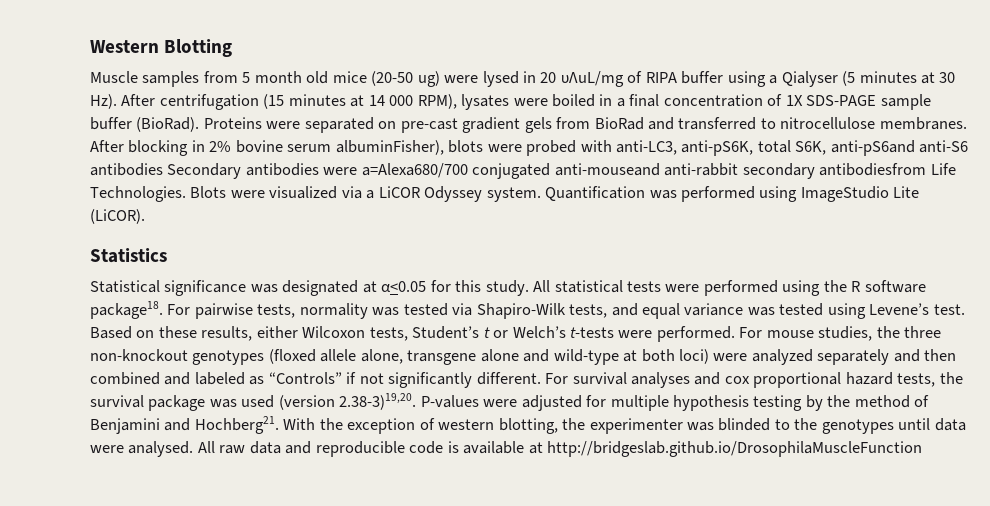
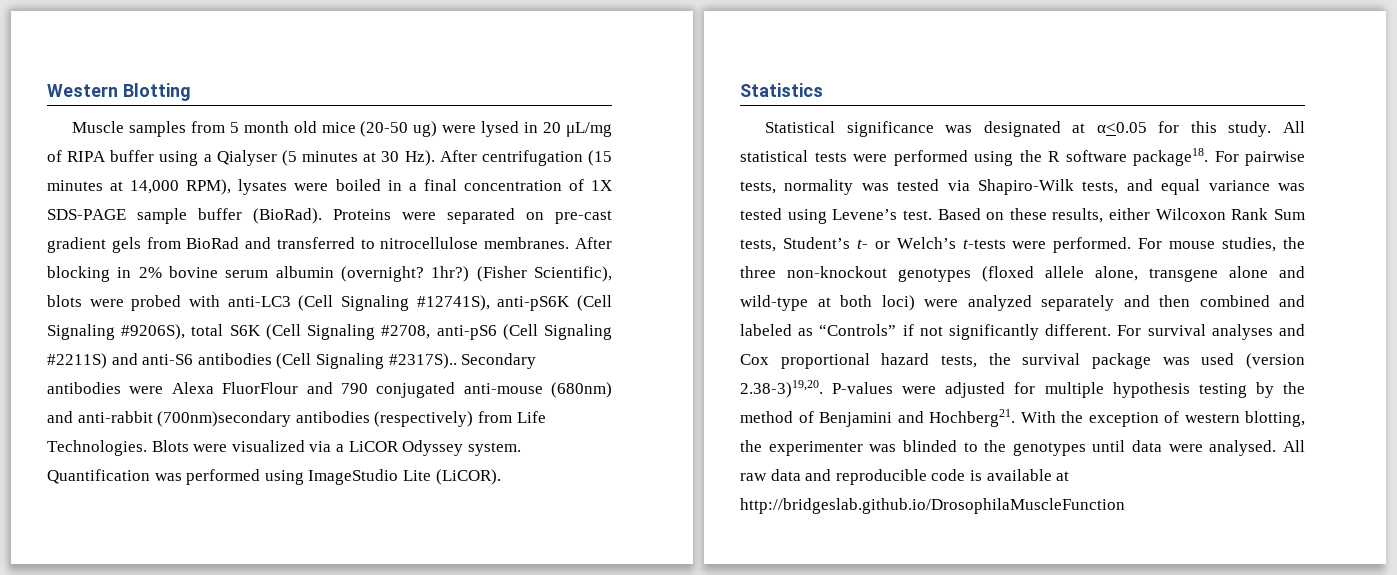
[560,71,624,87] υΛuL/mg -> [566,122,612,137] μL/mg
[368,95,414,106] 14 000 -> [130,180,180,194] 14,000
[335,140,969,156] [90,163,927,179] albuminFisher), blots were probed with anti-LC3, anti-pS6K, total S6K, anti-pS6and anti-S6 antibodies Secondary antibodies were a=Alexa680/700 conjugated anti-mouseand anti-rabbit secondary antibodiesfrom -> [275,266,612,282] [47,295,612,311] [47,324,612,340] [47,353,537,369] [47,382,612,398] [47,411,512,427] albumin (overnight? 1hr?) (Fisher Scientific), blots were probed with anti-LC3 (Cell Signaling #12741S), anti-pS6K (Cell Signaling #9206S), total S6K (Cell Signaling #2708, anti-pS6 (Cell Signaling #2211S) and anti-S6 antibodies (Cell Signaling #2317S).. Secondary antibodies were Alexa FluorFlour and 790 conjugated anti-mouse (680nm) and anti-rabbit (700nm)secondary antibodies (respectively) from
(366, 332) none -> [1231,208,1305,220] Rank Sum
[483,327,490,338] t -> [856,239,868,249] t-
[724,376,750,384] cox -> [740,354,769,365] Cox

